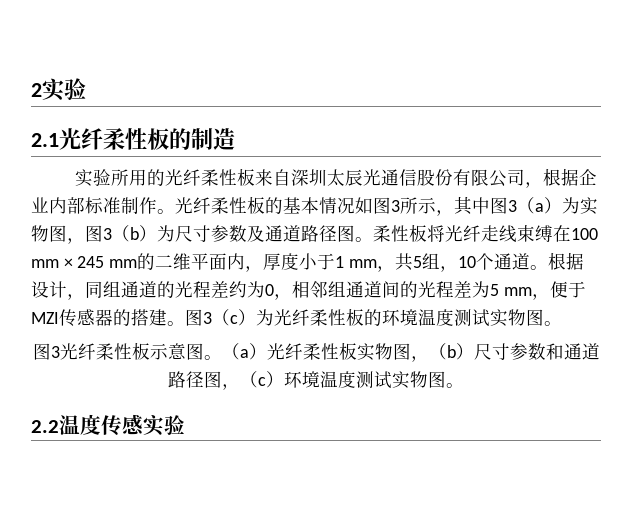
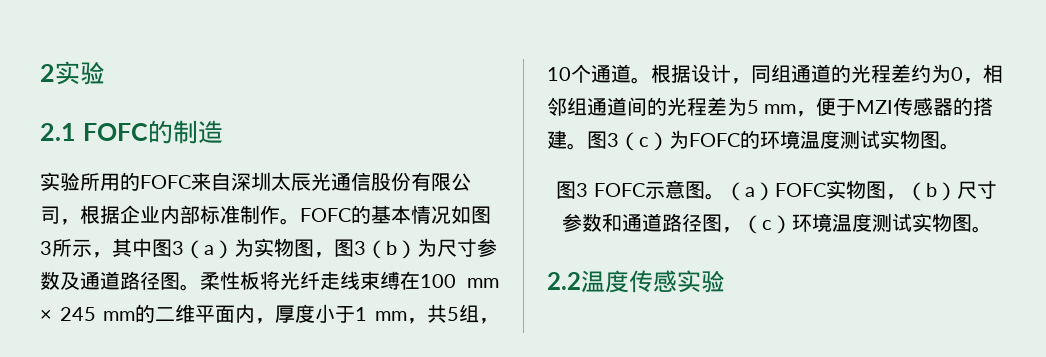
[59,128,169,150] 光纤柔性板 -> [82,123,148,141] FOFC
[164,168,255,186] 光纤柔性板 -> [140,175,191,189] FOFC
[175,196,265,214] 光纤柔性板 -> [300,208,351,222] FOFC
[274,308,364,326] 光纤柔性板 -> [689,133,740,147] FOFC
[59,342,150,360] 光纤柔性板 -> [593,183,645,197] FOFC
[266,342,357,360] 光纤柔性板 -> [774,183,826,197] FOFC

